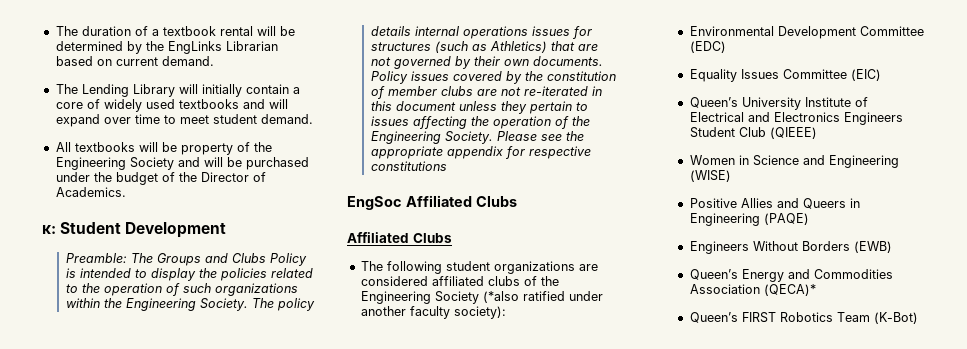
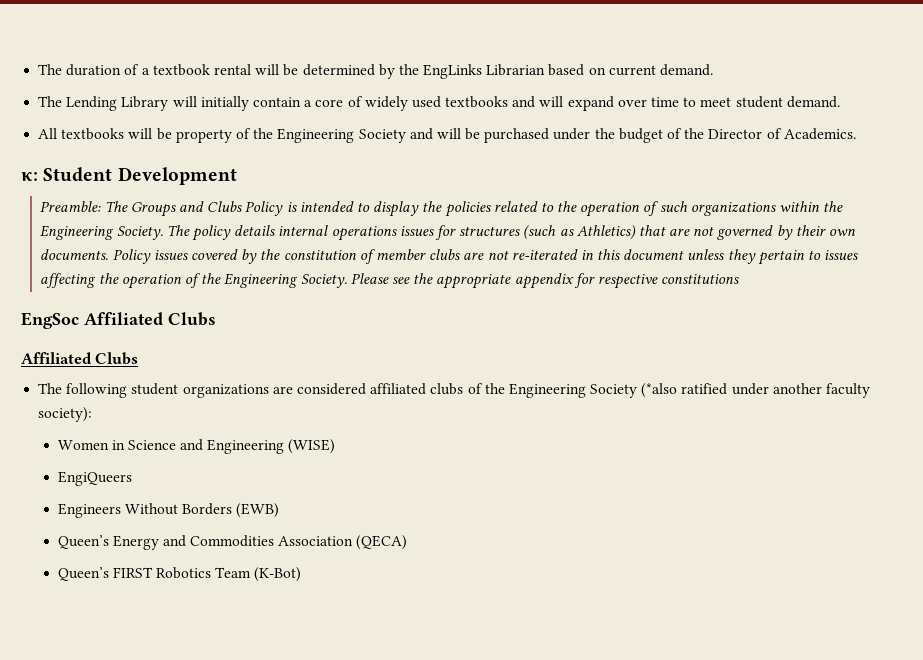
[689,26,924,39] [689,41,726,53] [689,69,881,82] [689,97,868,110] [689,112,903,125] [689,127,817,139] // Environmental Development Committee (EDC) // Equality Issues Committee (EIC) // Queen’s University Institute of Electrical and Electronics Engineers Student Club (QIEEE) -> (93, 414) none
[689,198,860,209] [689,213,809,226] Positive Allies and Queers in Engineering (PAQE) -> [57,471,132,486] EngiQueers
[763,284,816,296] (QECA)* -> [356,535,408,550] (QECA)

